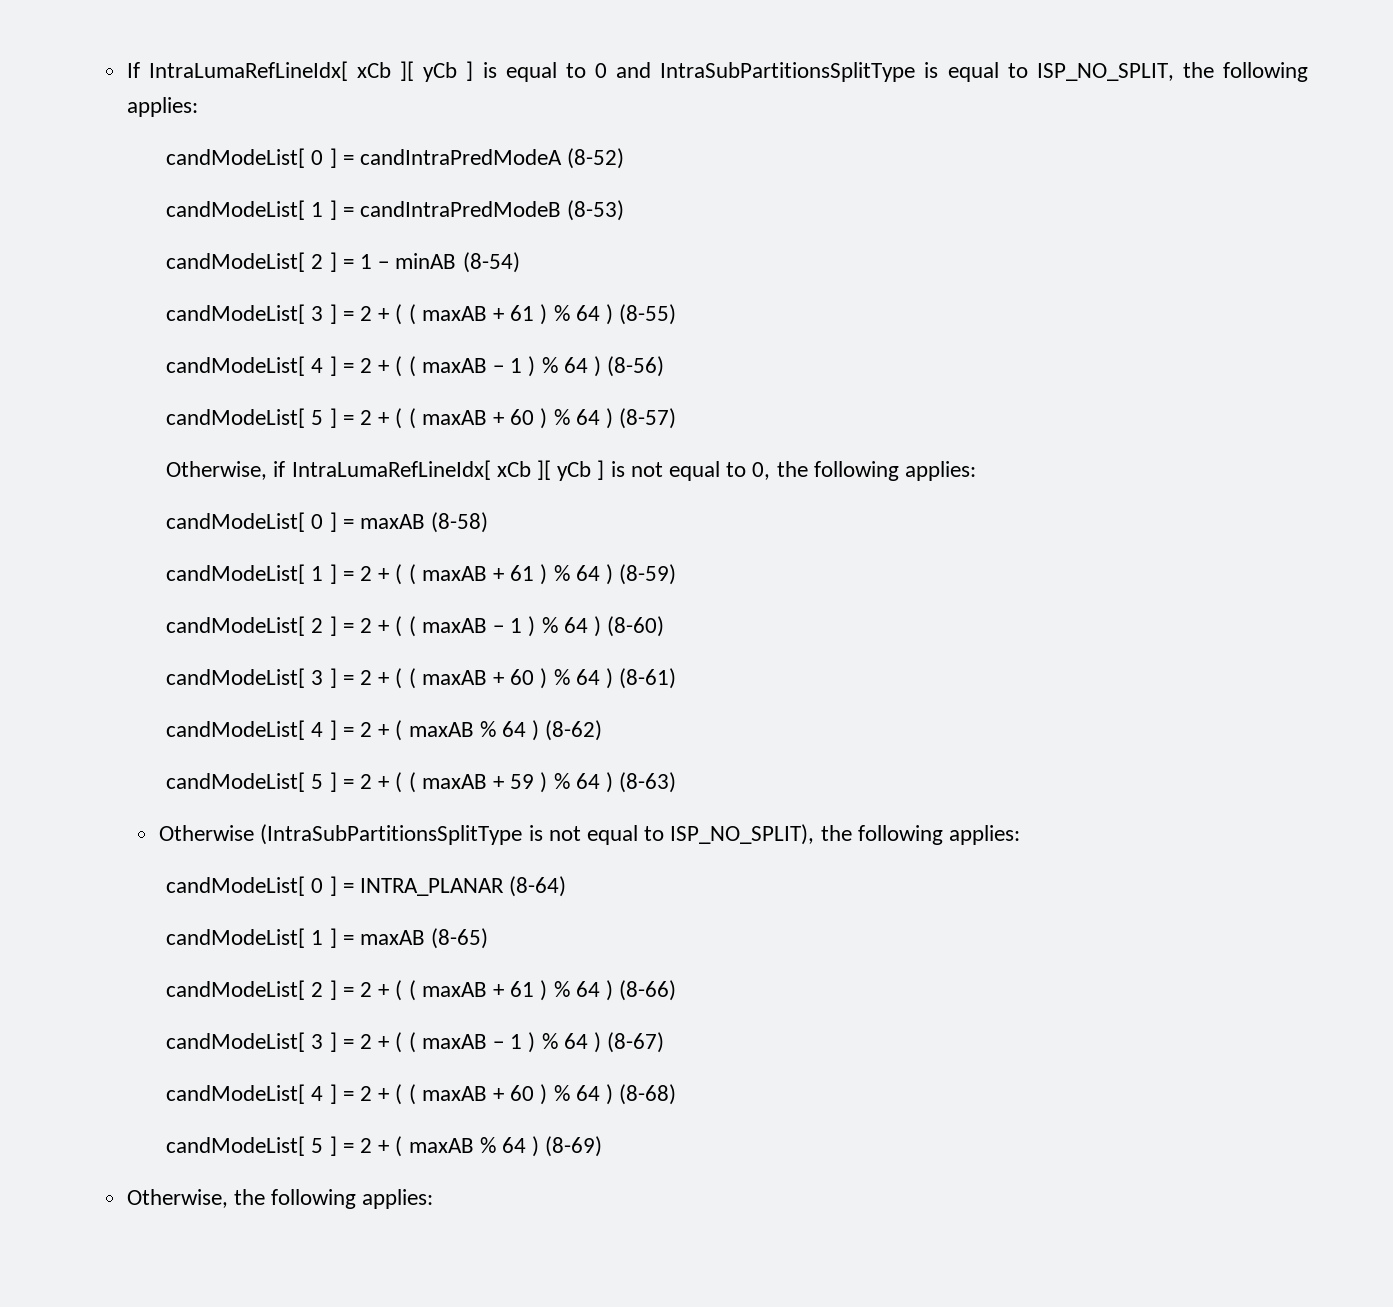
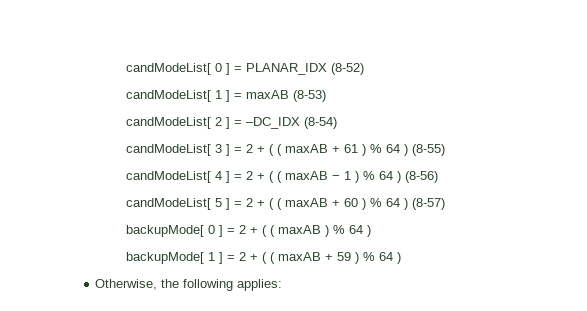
[126,61,1308,82] [126,97,198,117] [166,148,562,168] If IntraLumaRefLineIdx[ xCb ][ yCb ] is equal to 0 and IntraSubPartitionsSplitType is equal to ISP_NO_SPLIT, the following applies: // candModeList[ 0 ] = candIntraPredModeA -> [126,63,328,75] candModeList[ 0 ] = PLANAR_IDX
[359,201,561,217] candIntraPredModeB -> [246,90,290,99] maxAB
[359,253,457,269] 1 − minAB -> [246,117,301,129] –DC_IDX
[166,460,977,481] [166,512,489,533] [166,564,677,585] [166,616,665,637] [166,668,677,689] [166,720,603,741] [166,772,324,792] Otherwise, if IntraLumaRefLineIdx[ xCb ][ yCb ] is not equal to 0, the following applies: // candModeList[ 0 ] = maxAB (8-58) // candModeList[ 1 ] = 2 + ( ( maxAB + 61 ) % 64 ) (8-59) // candModeList[ 2 ] = 2 + ( ( maxAB − 1 ) % 64 ) (8-60) // candModeList[ 3 ] = 2 + ( ( maxAB + 60 ) % 64 ) (8-61) // candModeList[ 4 ] = 2 + ( maxAB % 64 ) (8-62) // candModeList[ 5 -> [126,225,372,237] [126,252,216,264] backupMode[ 0 ] = 2 + ( ( maxAB ) % 64 ) // backupMode[ 1
[619,772,677,793] [159,824,1021,845] [166,876,567,897] [166,928,489,949] [166,980,677,1001] [166,1032,665,1053] [166,1084,677,1105] [166,1136,603,1157] (8-63) // Otherwise (IntraSubPartitionsSplitType is not equal to ISP_NO_SPLIT), the following applies: // candModeList[ 0 ] = INTRA_PLANAR (8-64) // candModeList[ 1 ] = maxAB (8-65) // candModeList[ 2 ] = 2 + ( ( maxAB + 61 ) % 64 ) (8-66) // candModeList[ 3 ] = 2 + ( ( maxAB − 1 ) % 64 ) (8-67) // candModeList[ 4 ] = 2 + ( ( maxAB + 60 ) % 64 ) (8-68) // candModeList[ 5 ] = 2 + ( maxAB % 64 ) (8-69) -> (402, 258) none

